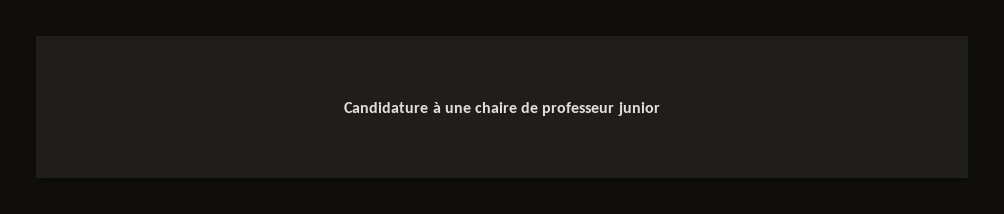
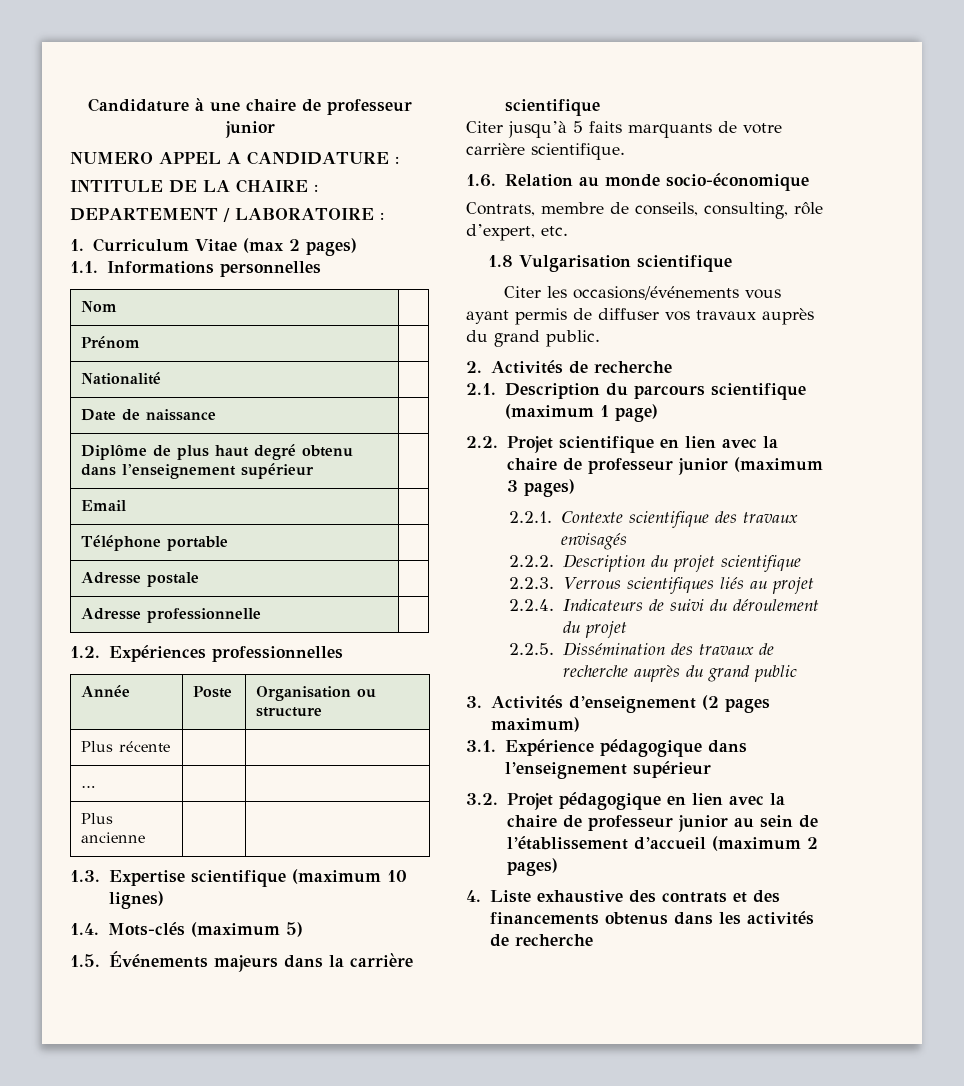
(660, 109) none -> [70,151,399,165] [70,179,318,193] [70,208,384,222] [70,238,357,256] [70,261,321,277] [81,301,118,312] [81,336,141,348] [81,372,162,385] [81,409,217,421] [81,444,354,460] [81,463,315,479] [81,500,127,511] [81,535,229,551] [81,572,200,587] [81,608,262,623] [70,645,343,662] [81,685,131,697] [193,686,233,698] [256,686,377,701] [256,707,323,717] [81,741,171,752] [81,785,96,788] [81,813,114,824] [81,832,146,843] [70,869,407,887] [108,891,164,909] [70,922,303,937] [70,951,413,972] [504,99,600,116] [466,121,782,138] [466,143,625,160] [466,173,809,191] [466,202,823,219] [466,224,568,241] [487,255,732,272] [504,286,782,300] [466,308,814,325] [466,330,600,347] [466,360,672,374] [466,383,806,400] [504,404,658,422] [466,436,778,453] [506,457,823,475] [506,479,575,497] [509,511,799,528] [561,533,628,550] [509,554,802,572] [509,577,815,594] [509,599,820,611] [563,621,628,638] [509,642,775,656] [563,665,798,682] [466,695,770,713] [490,717,580,732] [466,739,747,757] [504,761,711,779] [466,792,785,810] [506,815,818,832] [506,836,818,851] [506,858,558,876] [466,890,780,903] [489,911,814,925] [489,934,593,947] // NUMERO APPEL A CANDIDATURE : // INTITULE DE LA CHAIRE : // DEPARTEMENT / LABORATOIRE : // 1. Curriculum Vitae (max 2 pages) // 1.1. Informations personnelles // Nom | // Prénom | // Nationalité | // Date de naissance | // Diplôme de plus haut degré obtenu dans l’enseignement supérieur | // Email | // Téléphone portable | // Adresse postale | // Adresse professionnelle | // 1.2. Expériences professionnelles // Année | Poste | Organisation ou structure // Plus récente | | // … | | // Plus ancienne | | // 1.3. Expertise scientifique (maximum 10 lignes) // 1.4. Mots-clés (maximum 5) // 1.5. Événements majeurs dans la carrière scientifique // Citer jusqu’à 5 faits marquants de votre carrière scientifique. // 1.6. Relation au monde socio-économique // Contrats, membre de conseils, consulting, rôle d’expert, etc. // 1.8 Vulgarisation scientifique // Citer les occasions/événements vous ayant permis de diffuser vos travaux auprès du grand public. // 2. Activités de recherche // 2.1. Description du parcours scientifique (maximum 1 page) // 2.2. Projet scientifique en lien avec la chaire de professeur junior (maximum 3 pages) // 2.2.1. Contexte scientifique des travaux envisagés // 2.2.2. Description du projet scientifique // 2.2.3. Verrous scientifiques liés au projet // 2.2.4. Indicateurs de suivi du déroulement du projet // 2.2.5. Dissémination des travaux de recherche auprès du grand public // 3. Activités d’enseignement (2 pages maximum) // 3.1. Expérience pédagogique dans l’enseignement supérieur // 3.2. Projet pédagogique en lien avec la chaire de professeur junior au sein de l’établissement d’accueil (maximum 2 pages) // 4. Liste exhaustive des contrats et des financements obtenus dans les activités de recherche

